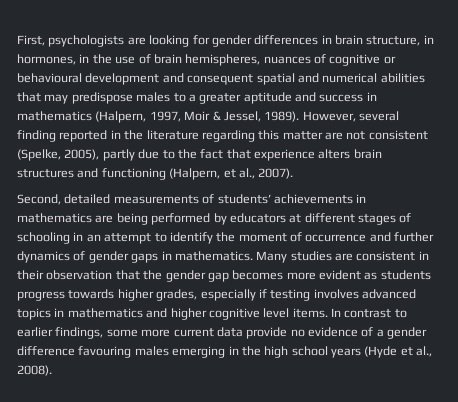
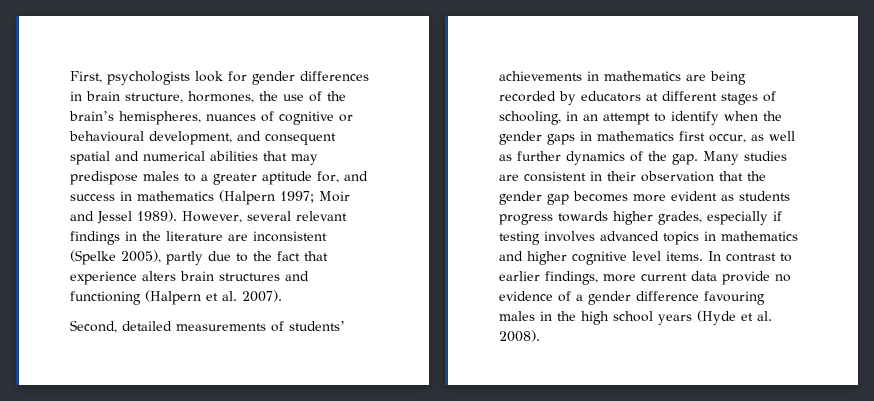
[127,35,190,47] are looking -> [195,71,223,82] look
[423,35,434,44] [17,54,90,65] in hormones, in -> [188,91,254,103] hormones,
[153,54,182,64] brain -> [327,91,346,101] [69,111,114,121] the brain’s
[85,73,160,85] development -> [149,131,232,145] development,
(292, 98) none -> [317,171,339,183] for,
[95,111,261,123] (Halpern, 1997, Moir & Jessel, -> [219,190,350,205] [70,211,132,224] (Halpern 1997; Moir and Jessel
[17,130,108,142] finding reported -> [296,211,347,221] [70,231,120,245] relevant findings
[201,130,428,142] [17,149,61,161] regarding this matter are not consistent (Spelke, -> [228,231,327,242] [70,250,116,265] are inconsistent (Spelke
[169,168,255,180] (Halpern, et al., -> [145,290,237,305] (Halpern et al.
[151,213,211,225] performed -> [499,91,556,102] recorded
[17,232,70,244] schooling -> [499,111,561,125] schooling,
[216,232,435,242] [17,251,253,263] the moment of occurrence and further dynamics of gender gaps in mathematics. -> [724,111,782,121] [499,131,795,145] [499,151,698,165] when the gender gaps in mathematics first occur, as well as further dynamics of the gap.
[106,329,138,337] some -> (598, 278) none
[172,346,226,358] emerging -> (535, 316) none
[416,346,433,357] al., -> [757,311,772,321] al.

